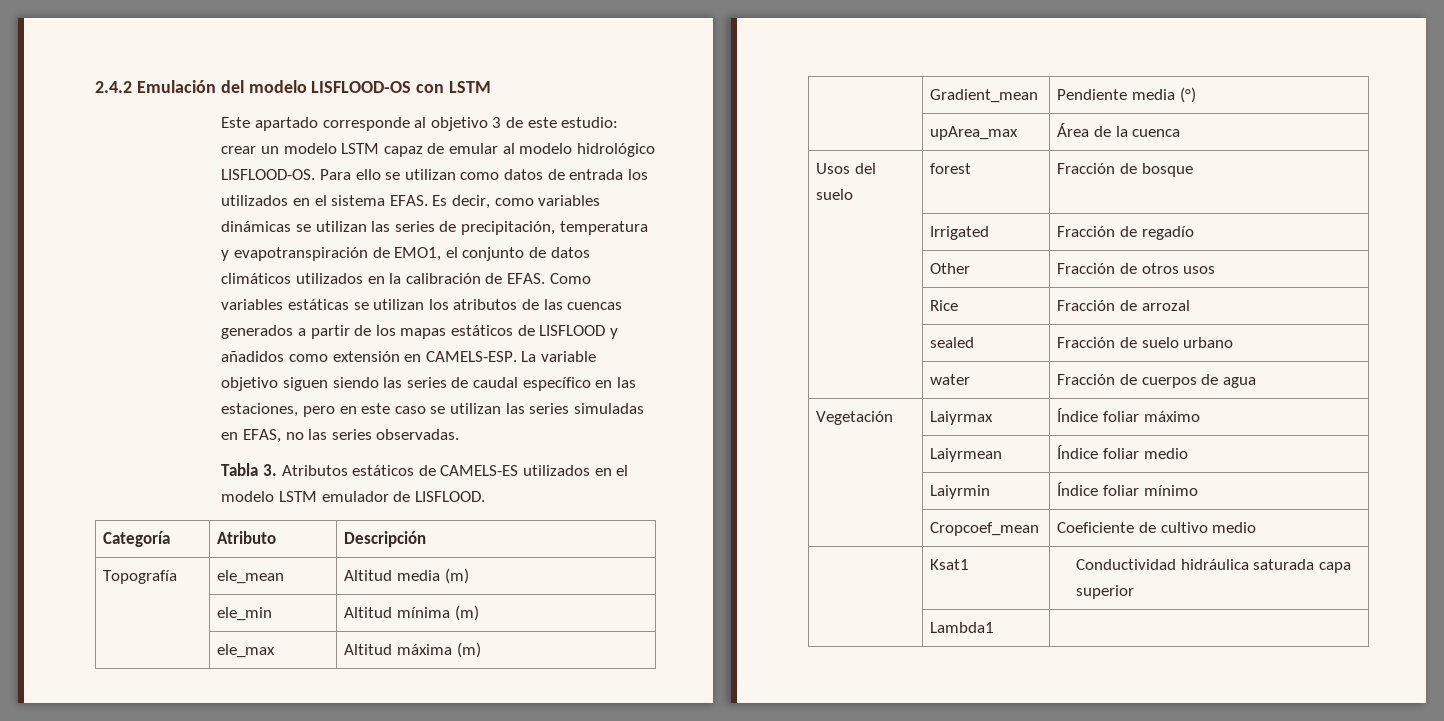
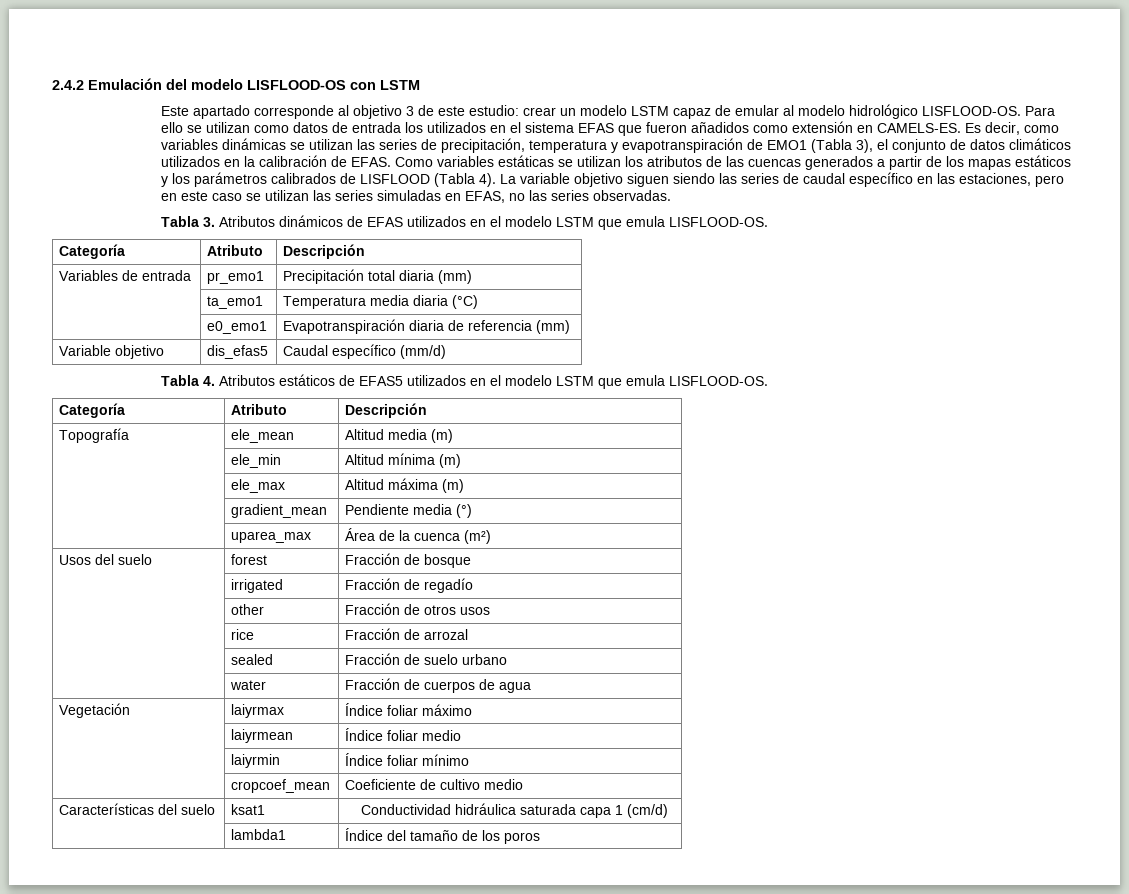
[389,195,428,206] EFAS. -> [578,121,962,136] EFAS que fueron añadidos como extensión en CAMELS-ES.
[394,247,442,261] EMO1, -> [767,139,874,153] EMO1 (Tabla 3),
[517,325,618,339] [221,351,517,362] de LISFLOOD y añadidos como extensión en CAMELS-ESP. -> [161,172,497,187] y los parámetros calibrados de LISFLOOD (Tabla 4).
[352,465,629,476] [221,491,485,502] estáticos de CAMELS-ES utilizados en el modelo LSTM emulador de LISFLOOD. -> [279,215,769,230] [58,244,125,259] [206,245,263,256] [282,244,365,259] [58,270,191,281] [206,271,264,284] [282,269,472,284] [206,296,263,309] [282,295,478,309] [206,321,267,334] [282,319,570,334] [58,345,164,359] [206,345,268,359] [282,344,446,359] [161,374,769,389] dinámicos de EFAS utilizados en el modelo LSTM que emula LISFLOOD-OS. // Categoría | Atributo | Descripción // Variables de entrada | pr_emo1 | Precipitación total diaria (mm) // | ta_emo1 | Temperatura media diaria (°C) // | e0_emo1 | Evapotranspiración diaria de referencia (mm) // Variable objetivo | dis_efas5 | Caudal específico (mm/d) // Tabla 4. Atributos estáticos de EFAS5 utilizados en el modelo LSTM que emula LISFLOOD-OS.
[930,89,1039,103] Gradient_mean -> [230,504,327,518] gradient_mean
[930,126,1019,140] upArea_max -> [230,531,311,543] uparea_max
(1181, 133) none -> [463,530,491,544] (m²)
[930,226,990,240] Irrigated -> [230,579,283,593] irrigated
[930,263,971,274] Other -> [230,604,264,615] other
[930,300,959,311] Rice -> [230,629,254,640] rice
[930,411,994,425] Laiyrmax -> [230,704,284,718] laiyrmax
[930,448,1003,462] Laiyrmean -> [230,729,293,743] laiyrmean
[930,485,991,499] Laiyrmin -> [230,754,280,768] laiyrmin
[930,522,1040,536] Cropcoef_mean -> [230,779,330,793] cropcoef_mean
[930,559,970,570] | Ksat1 -> [58,803,215,815] [230,804,265,815] Características del suelo | ksat1
[1076,585,1135,599] [930,622,995,633] superior // | Lambda1 | -> [615,804,669,818] [230,829,286,840] [344,828,540,844] 1 (cm/d) // | lambda1 | Índice del tamaño de los poros

